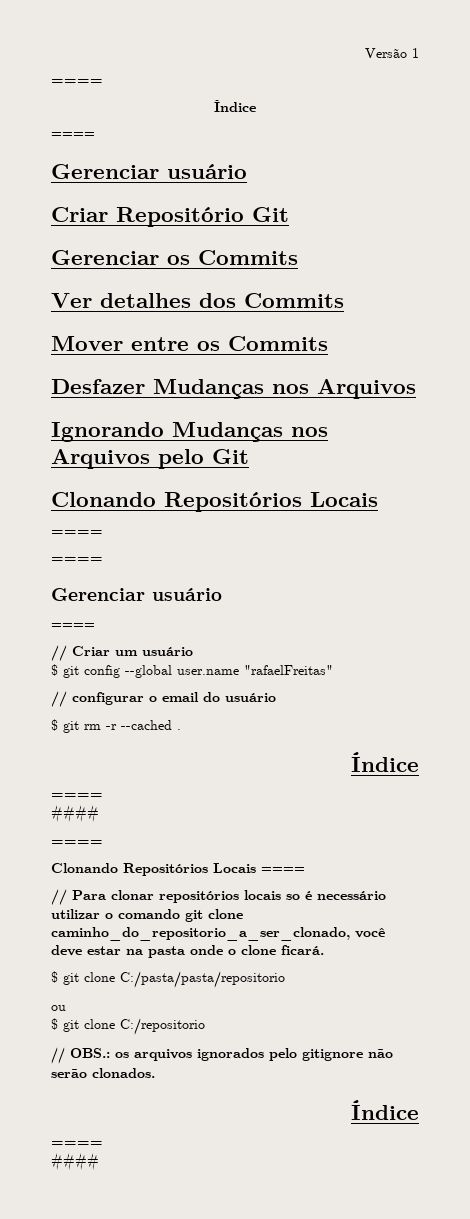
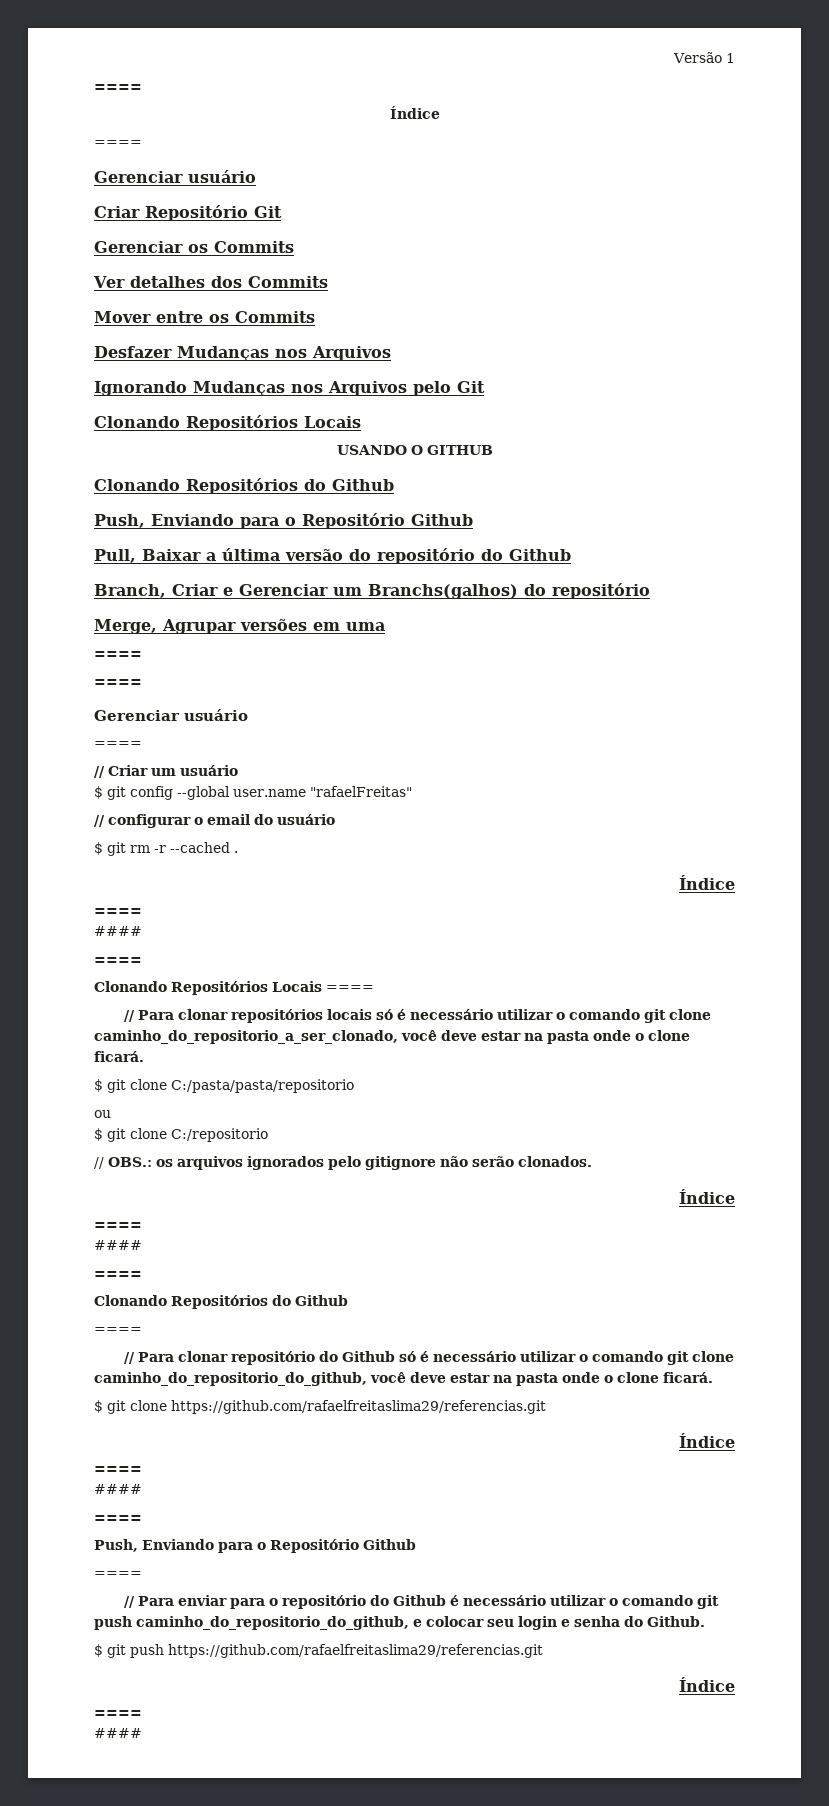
(378, 499) none -> [336,445,493,455] [94,478,394,494] [94,513,473,529] [94,548,571,564] [94,583,650,599] [94,619,385,634] // USANDO O GITHUB // Clonando Repositórios do Github // Push, Enviando para o Repositório Github // Pull, Baixar a última versão do repositório do Github // Branch, Criar e Gerenciar um Branchs(galhos) do repositório // Merge, Agrupar versões em uma
[286,894,300,900] so -> [375,1009,393,1020] só
(99, 1162) none -> [94,1271,142,1278] [94,1295,348,1309] [94,1327,142,1334] [123,1351,734,1365] [94,1372,713,1386] [94,1400,546,1414] [679,1433,735,1448] [94,1466,142,1473] [94,1484,142,1494] [94,1515,142,1522] [94,1539,416,1553] [94,1571,142,1578] [123,1595,719,1609] [94,1616,705,1630] [94,1644,543,1658] [679,1677,735,1692] [94,1710,142,1717] [94,1728,142,1738] // ==== // Clonando Repositórios do Github // ==== // // Para clonar repositório do Github só é necessário utilizar o comando git clone caminho_do_repositorio_do_github, você deve estar na pasta onde o clone ficará. // $ git clone https://github.com/rafaelfreitaslima29/referencias.git // Índice // ==== // #### // ==== // Push, Enviando para o Repositório Github // ==== // // Para enviar para o repositório do Github é necessário utilizar o comando git push caminho_do_repositorio_do_github, e colocar seu login e senha do Github. // $ git push https://github.com/rafaelfreitaslima29/referencias.git // Índice // ==== // ####

